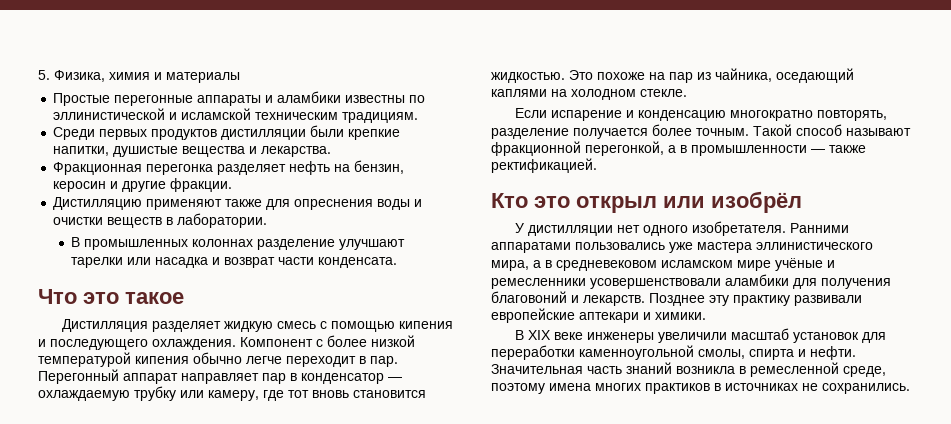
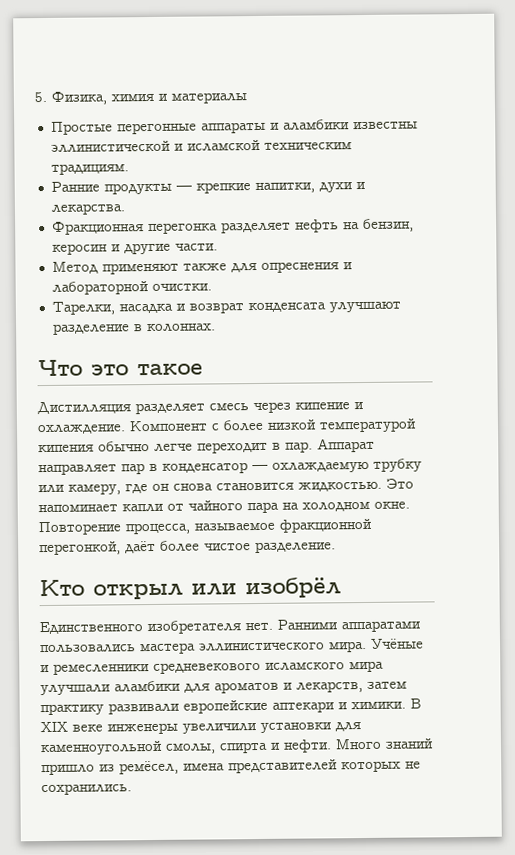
[409,95,426,103] по -> (418, 125) none
[53,125,401,140] [53,146,246,157] Среди первых продуктов дистилляции были крепкие напитки, душистые вещества -> [50,181,353,195] Ранние продукты — крепкие напитки, духи
[170,178,233,192] [53,197,143,210] фракции. // Дистилляцию -> [174,243,218,251] [51,260,99,274] части. // Метод
[377,199,423,210] [53,213,268,228] [71,237,406,250] [71,257,398,268] воды и очистки веществ в лаборатории. // В промышленных колоннах разделение улучшают тарелки или насадка и возврат части конденсата. -> [342,262,353,270] [51,281,212,295] [51,301,401,315] [52,323,216,335] и лабораторной очистки. // Тарелки, насадка и возврат конденсата улучшают разделение в колоннах.
[223,321,453,332] [38,339,236,350] жидкую смесь с помощью кипения и последующего охлаждения. -> [209,401,364,414] [37,424,126,435] смесь через кипение и охлаждение.
[38,369,178,384] Перегонный аппарат -> [317,437,375,453] Аппарат
[288,390,349,398] тот вновь -> [152,483,213,491] он снова
[597,68,854,83] [491,89,687,100] [514,108,887,121] [491,124,911,139] [491,141,866,156] [491,158,597,173] похоже на пар из чайника, оседающий каплями на холодном стекле. // Если испарение и конденсацию многократно повторять, разделение получается более точным. Такой способ называют фракционной перегонкой, а в промышленности — также ректификацией. -> [38,500,410,514] [38,518,372,536] [39,540,336,556] напоминает капли от чайного пара на холодном окне. Повторение процесса, называемое фракционной перегонкой, даёт более чистое разделение.
[534,196,570,208] это -> (85, 588) none
[514,221,786,236] У дистилляции нет одного изобретателя. -> [39,620,273,635] Единственного изобретателя нет.
[669,242,693,253] уже -> (136, 649) none
[491,258,835,271] [491,274,891,289] [491,291,729,306] мира, а в средневековом исламском мире учёные и ремесленники усовершенствовали аламбики для получения благовоний и лекарств. Позднее эту -> [329,638,424,653] [40,660,384,675] [40,680,407,696] мира. Учёные и ремесленники средневекового исламского мира улучшали аламбики для ароматов и лекарств, затем
(706, 316) // -> (406, 705) none
[730,328,886,343] [491,345,575,360] масштаб установок для переработки -> [260,722,361,733] установки для
[491,362,886,377] [491,383,798,394] Значительная часть знаний возникла в ремесленной среде, поэтому имена многих практиков в источниках -> [335,737,434,750] [41,759,401,776] Много знаний пришло из ремёсел, имена представителей которых

